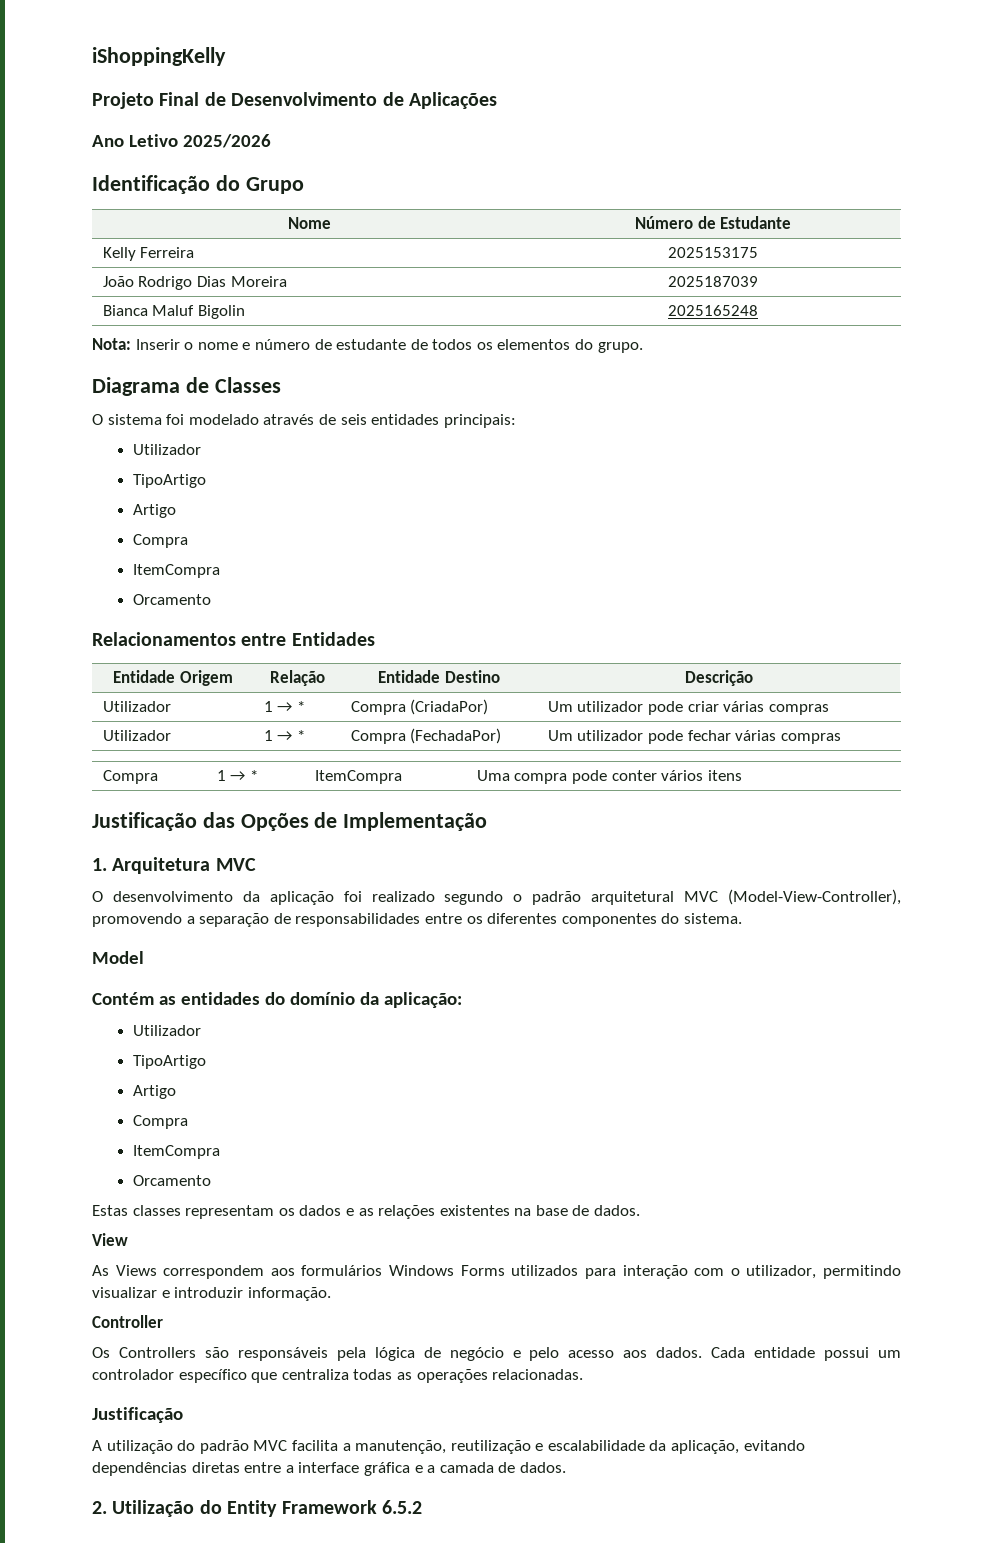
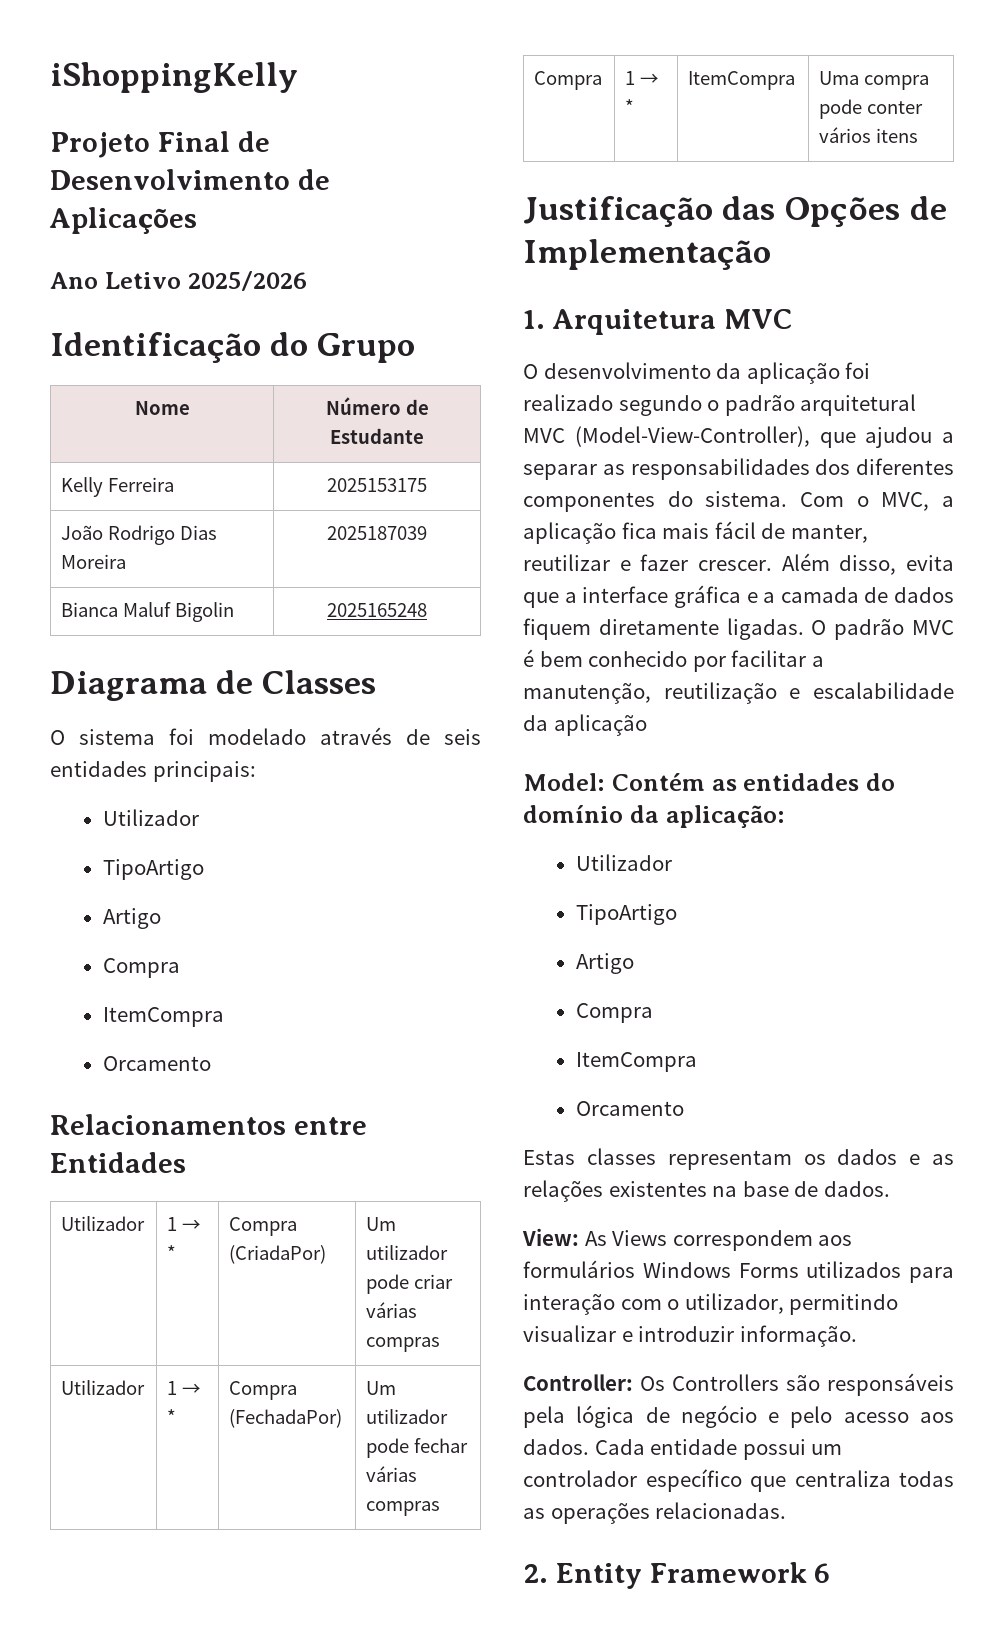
[92,338,643,353] // Nota: Inserir o nome e número de estudante de todos os elementos do grupo. -> (427, 610) none
[113,670,233,686] [269,670,325,686] [378,670,500,683] [685,670,753,686] // Entidade Origem | Relação | Entidade Destino | Descrição -> (186, 1162) none
[92,913,742,927] [92,951,144,964] promovendo a separação de responsabilidades entre os diferentes componentes do sistema. // Model // -> [819,427,954,448] [523,458,954,480] [523,491,955,512] [523,521,868,544] [523,553,954,575] [523,585,954,608] [523,618,954,640] [523,649,824,672] [523,682,954,704] [523,714,647,736] [523,773,605,791] que ajudou a separar as responsabilidades dos diferentes componentes do sistema. Com o MVC, a aplicação fica mais fácil de manter, reutilizar e fazer crescer. Além disso, evita que a interface gráfica e a camada de dados fiquem diretamente ligadas. O padrão MVC é bem conhecido por facilitar a manutenção, reutilização e escalabilidade da aplicação // Model:
[92,1233,128,1246] View // -> [522,1228,579,1246] View:
[92,1315,163,1328] Controller // -> [523,1374,633,1391] Controller:
[92,1407,183,1423] [92,1440,805,1454] [92,1462,566,1476] // Justificação // A utilização do padrão MVC facilita a manutenção, reutilização e escalabilidade da aplicação, evitando dependências diretas entre a interface gráfica e a camada de dados. -> (787, 1510) none
[112,1500,222,1517] Utilização do -> (548, 1573) none
[382,1500,422,1514] 6.5.2 -> [814,1563,831,1583] 6

